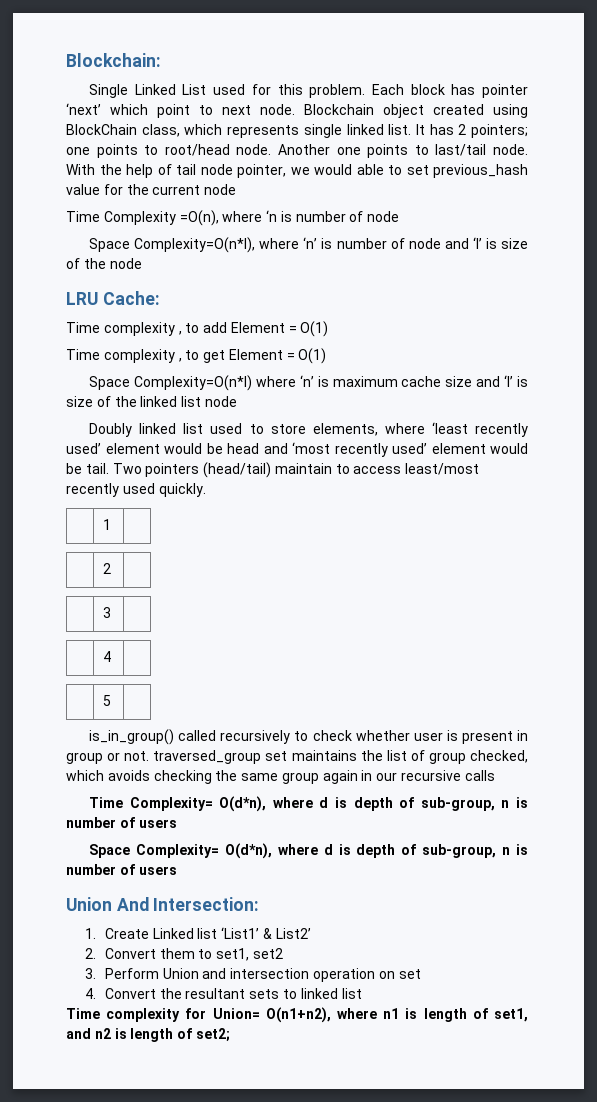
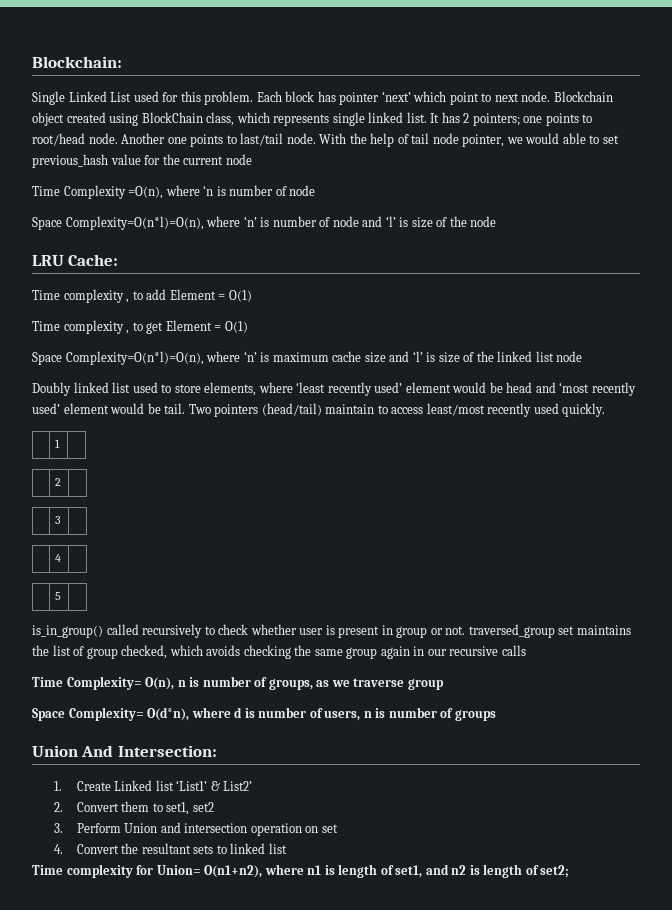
[134,237,256,253] Complexity=O(n*l), -> [65,216,204,230] Complexity=O(n*l)=O(n),
[133,375,252,391] Complexity=O(n*l) -> [65,351,204,365] Complexity=O(n*l)=O(n),
[219,796,529,812] [66,817,177,828] O(d*n), where d is depth of sub-group, n is number of users -> [145,676,444,690] O(n), n is number of groups, as we traverse group
[356,844,528,858] [66,864,177,875] depth of sub-group, n is number of users -> [258,707,496,721] number of users, n is number of groups

